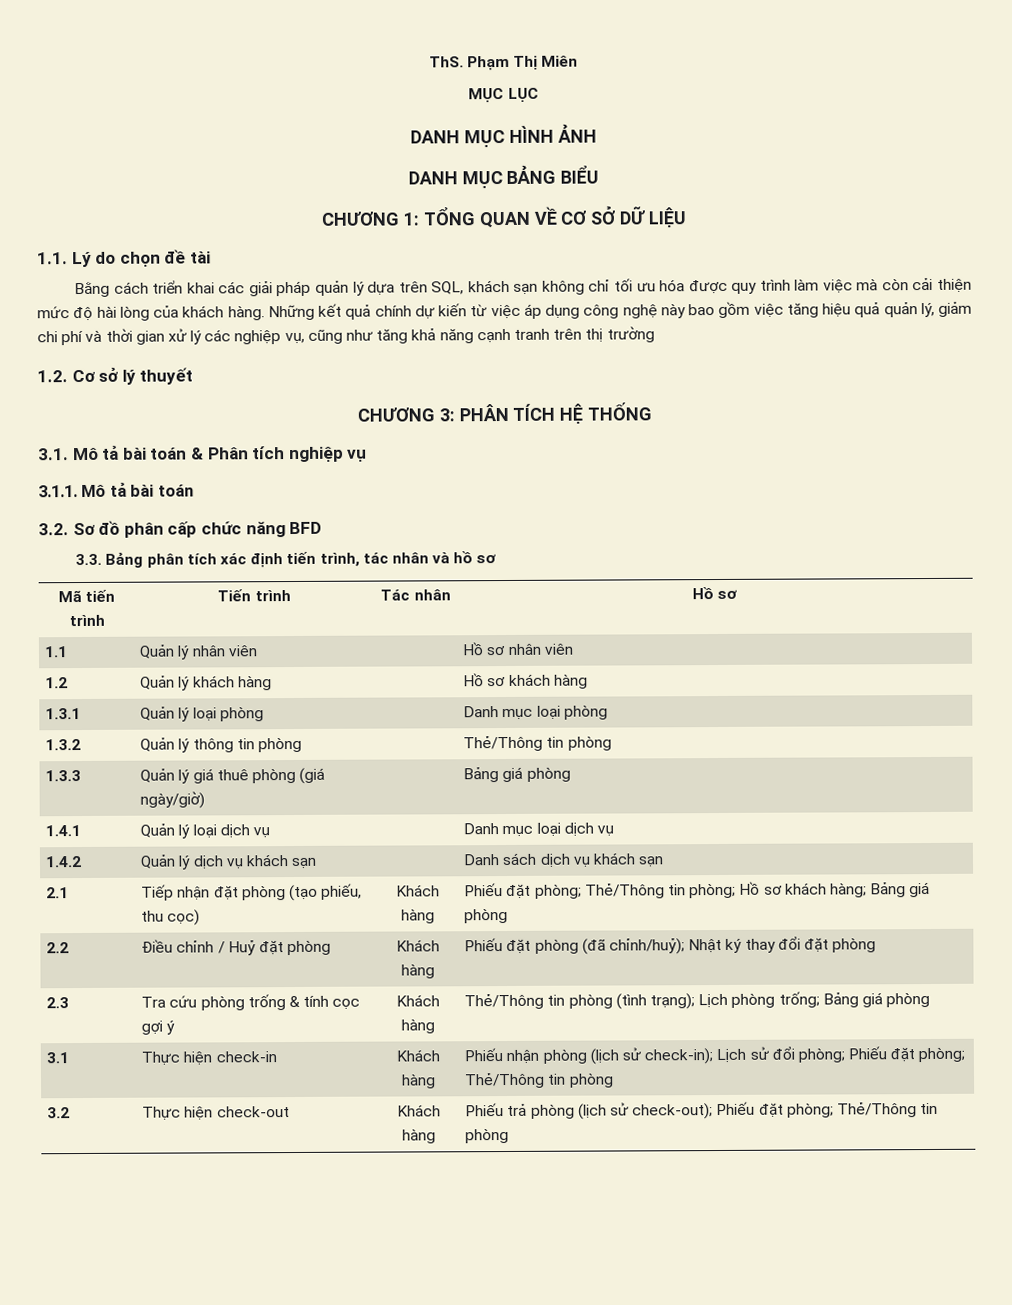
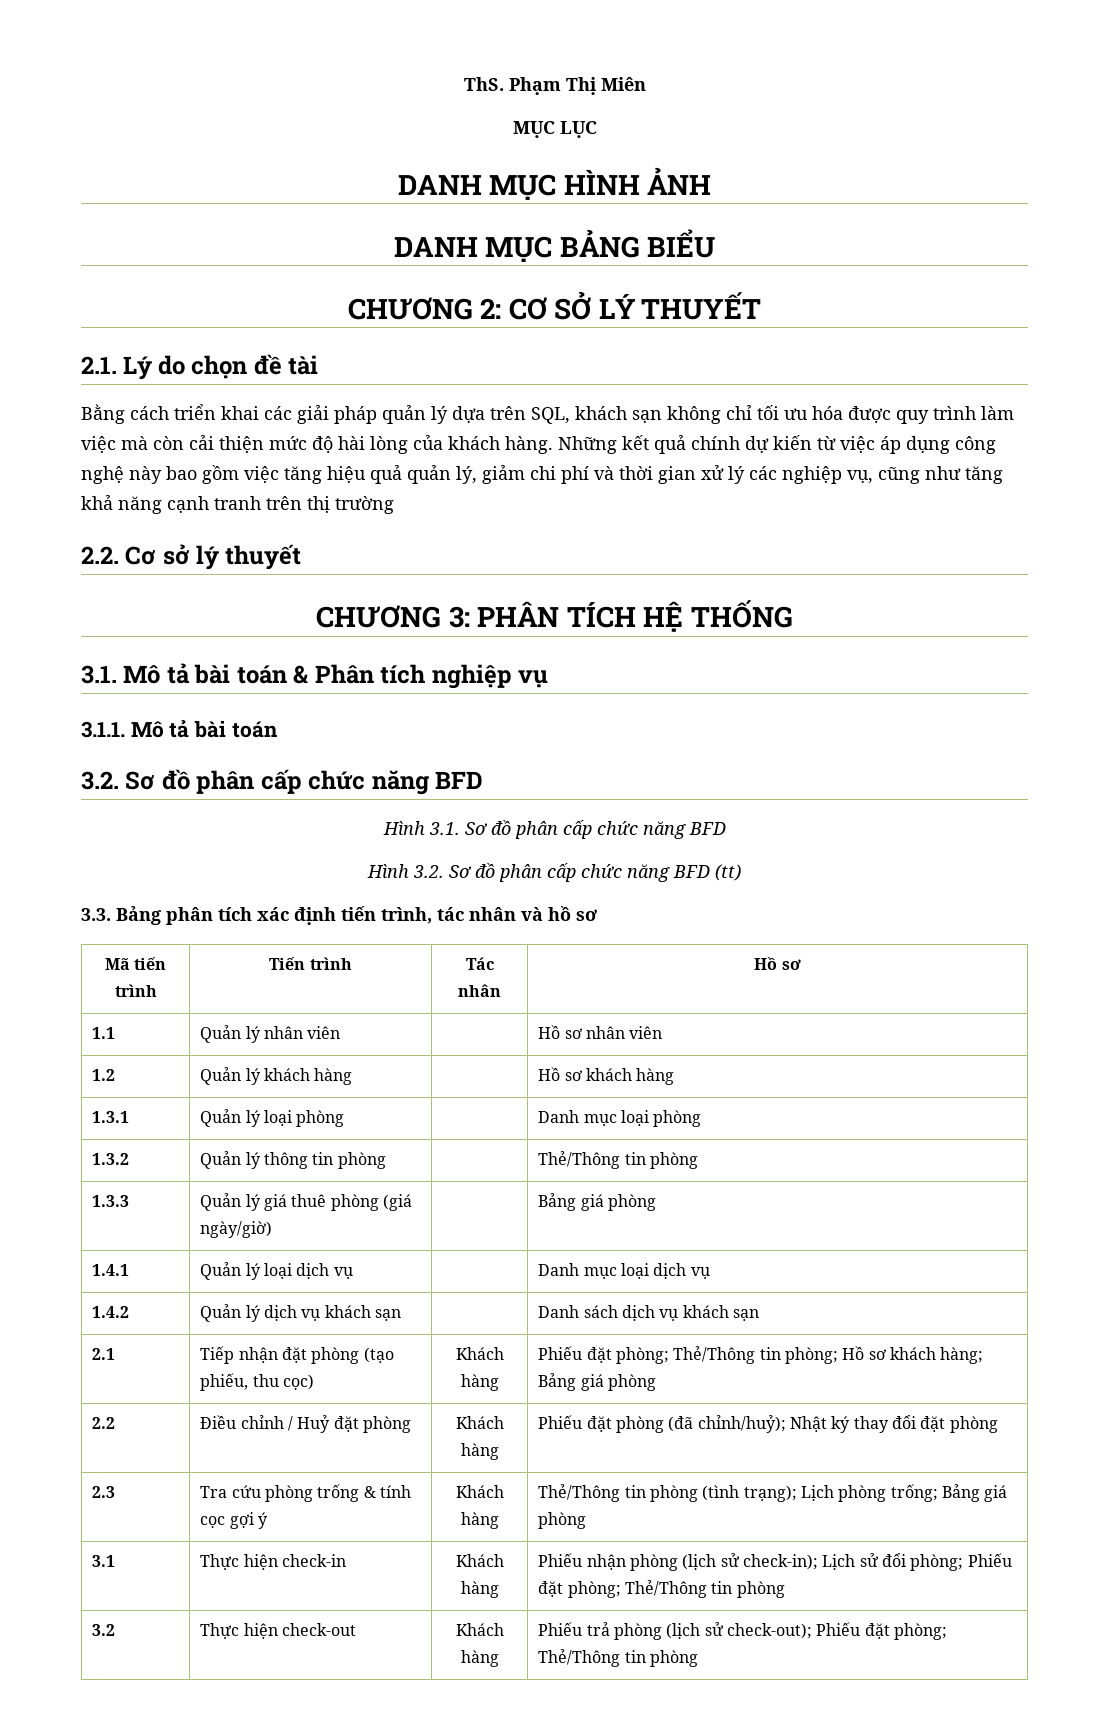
[402,205,687,229] [37,252,68,265] 1: TỔNG QUAN VỀ CƠ SỞ DỮ LIỆU // 1.1. -> [480,291,762,320] [81,356,117,374] 2: CƠ SỞ LÝ THUYẾT // 2.1.
[37,370,68,383] 1.2. -> [81,546,119,564] 2.2.
(323, 528) none -> [382,820,726,839] [367,863,741,882] // Hình 3.1. Sơ đồ phân cấp chức năng BFD // Hình 3.2. Sơ đồ phân cấp chức năng BFD (tt)

